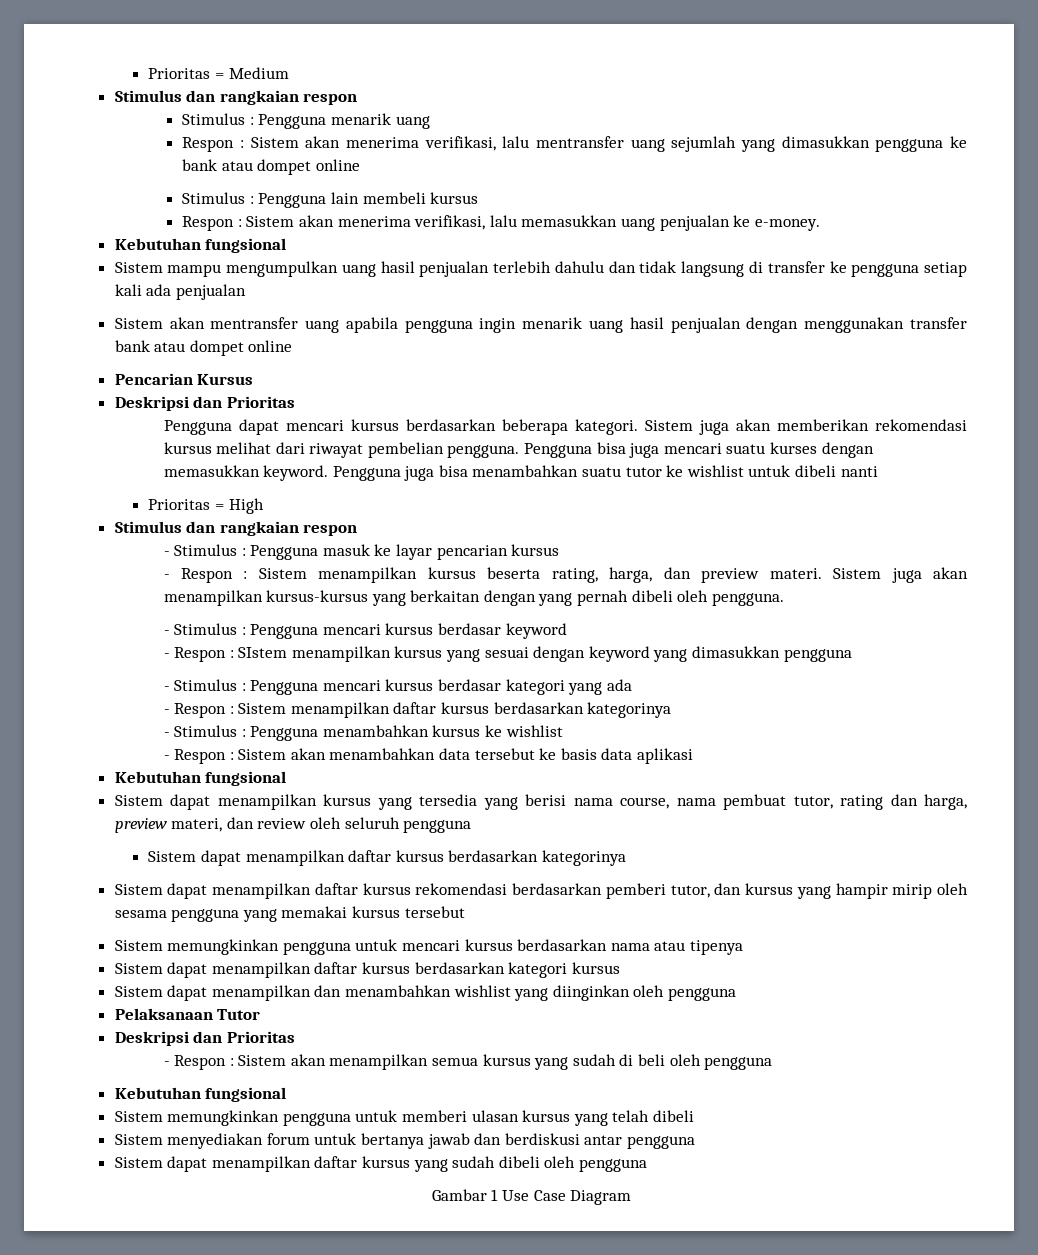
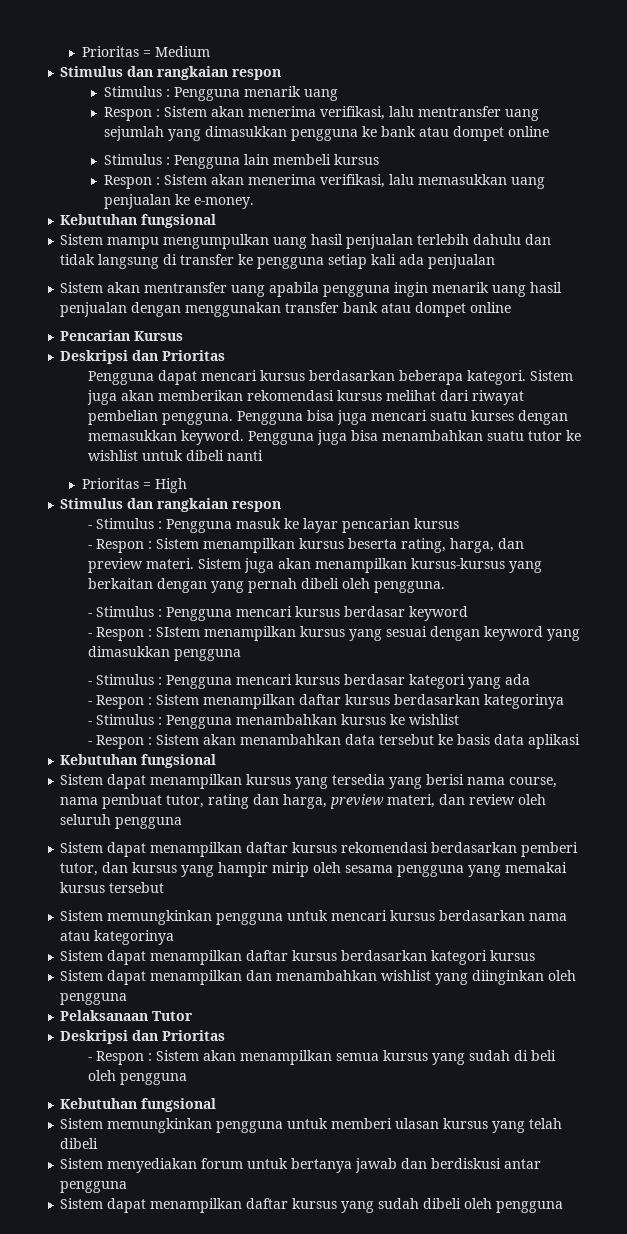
[148,850,626,866] // Sistem dapat menampilkan daftar kursus berdasarkan kategorinya -> (183, 823) none
[690,940,744,955] tipenya -> [94,930,175,945] kategorinya
[431,1189,632,1205] // Gambar 1 Use Case Diagram -> (564, 1207) none

